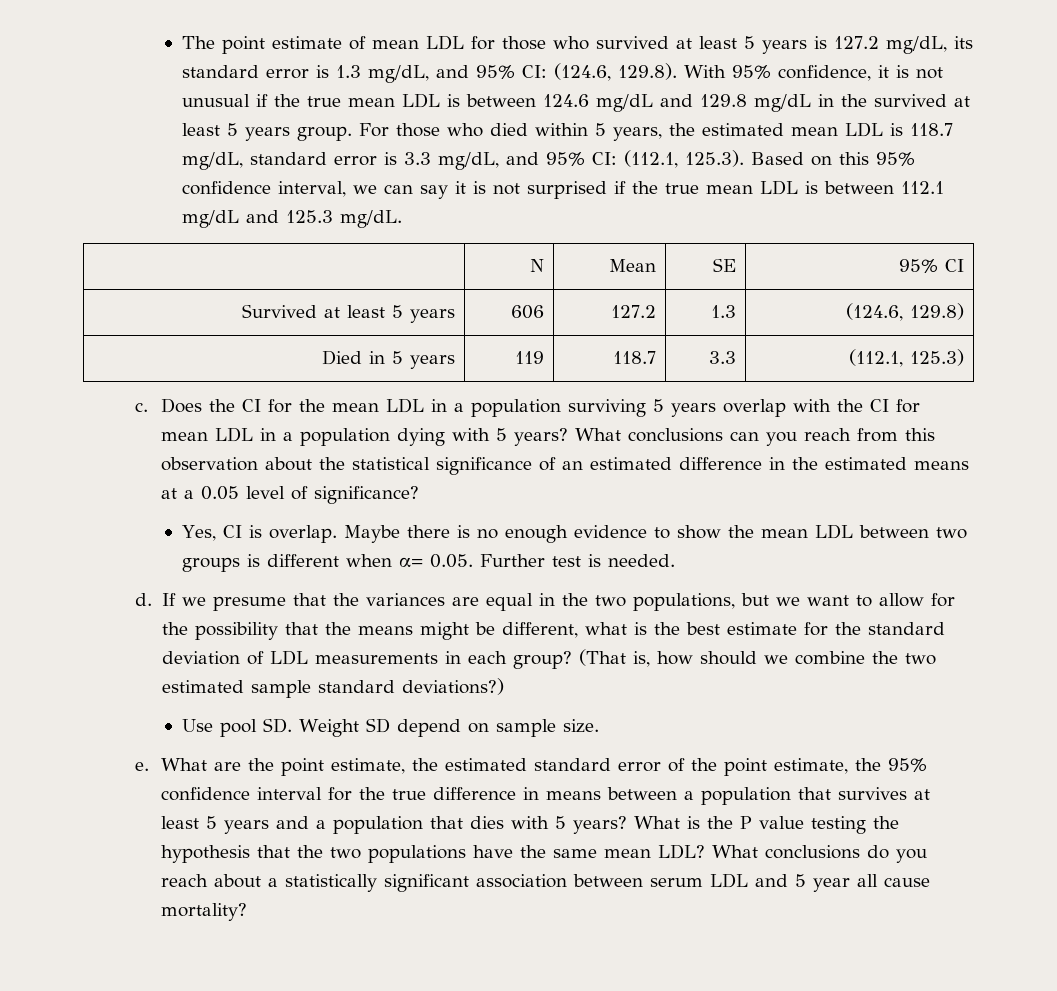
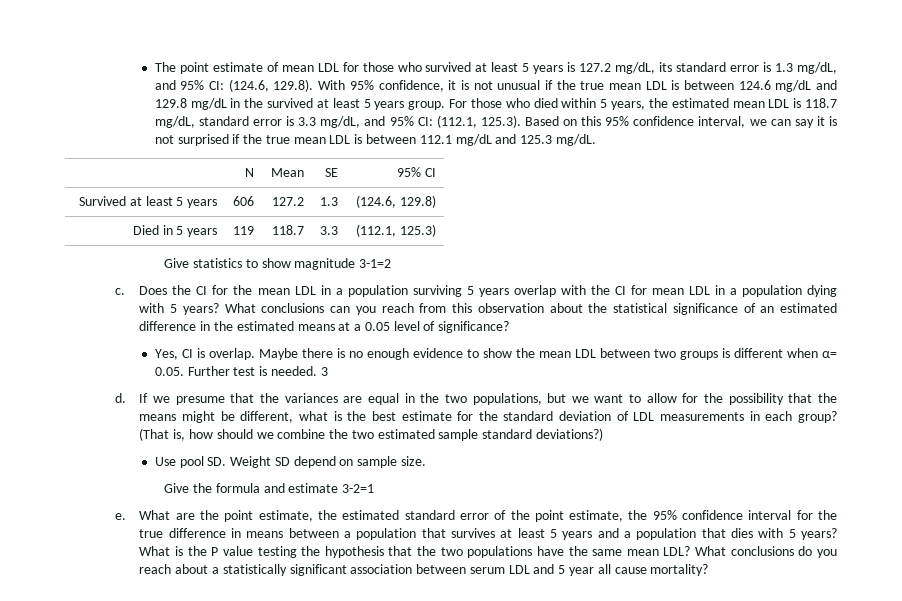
(964, 357) none -> [164,258,392,270] // Give statistics to show magnitude 3-1=2
(676, 560) none -> [320,367,328,376] 3
(600, 726) none -> [164,483,375,493] // Give the formula and estimate 3-2=1

